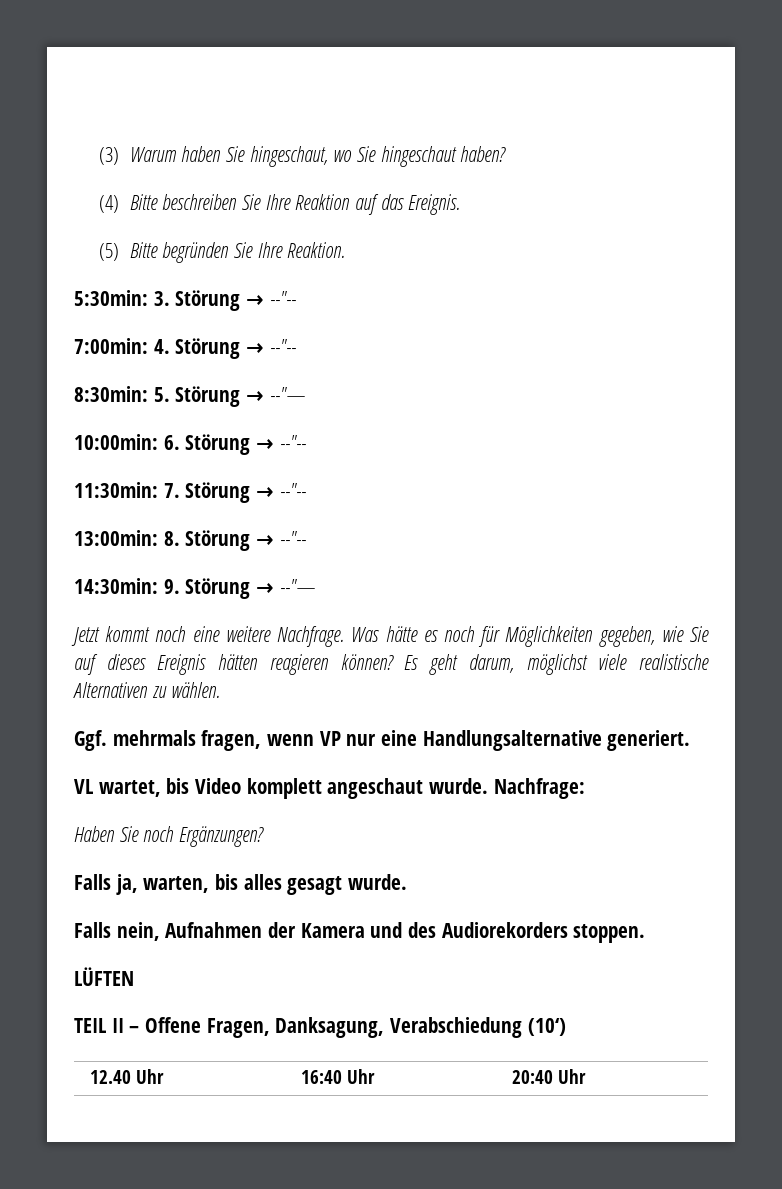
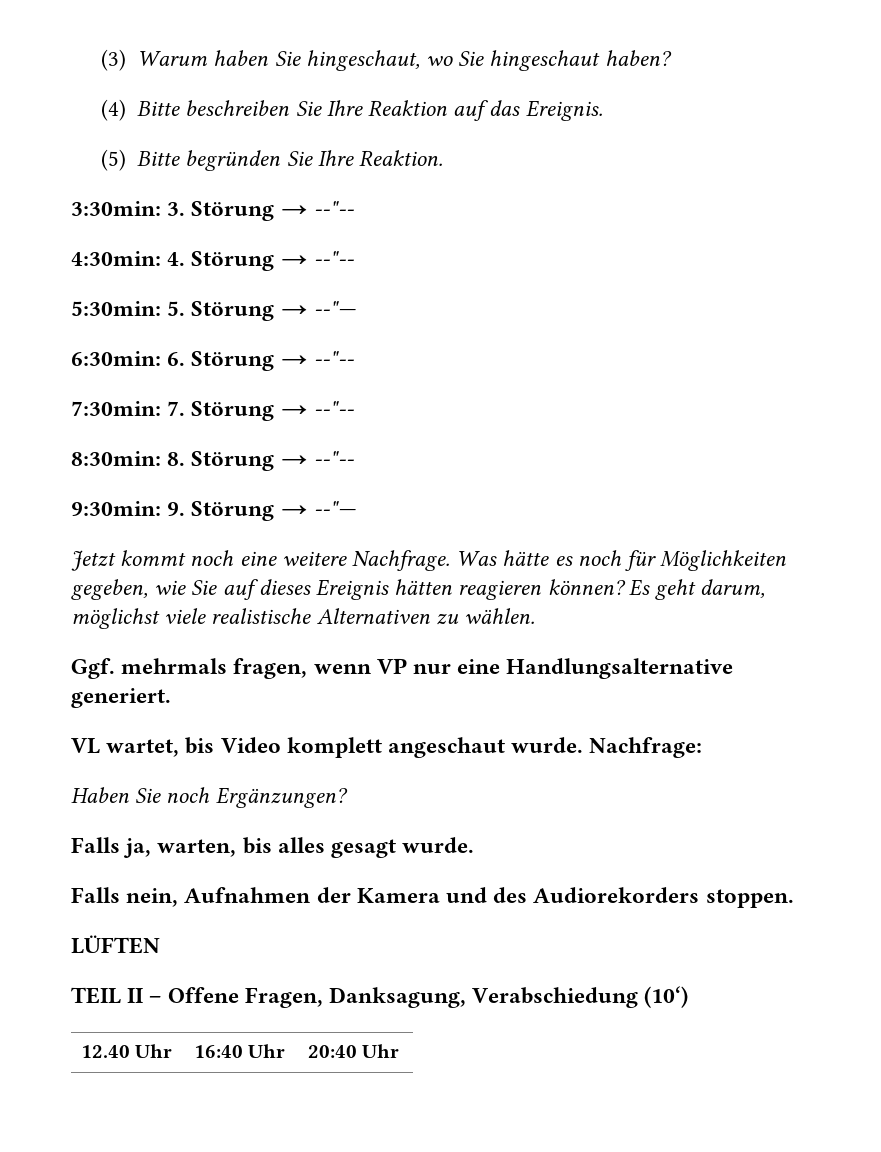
[74,290,148,306] 5:30min: -> [71,201,161,216] 3:30min:
[74,338,148,354] 7:00min: -> [71,251,161,266] 4:30min:
[74,386,148,402] 8:30min: -> [71,301,161,316] 5:30min:
[74,434,158,450] 10:00min: -> [71,351,161,366] 6:30min:
[74,482,158,498] 11:30min: -> [71,401,161,416] 7:30min:
[74,530,158,546] 13:00min: -> [71,451,161,466] 8:30min:
[74,578,158,594] 14:30min: -> [71,501,161,516] 9:30min:

